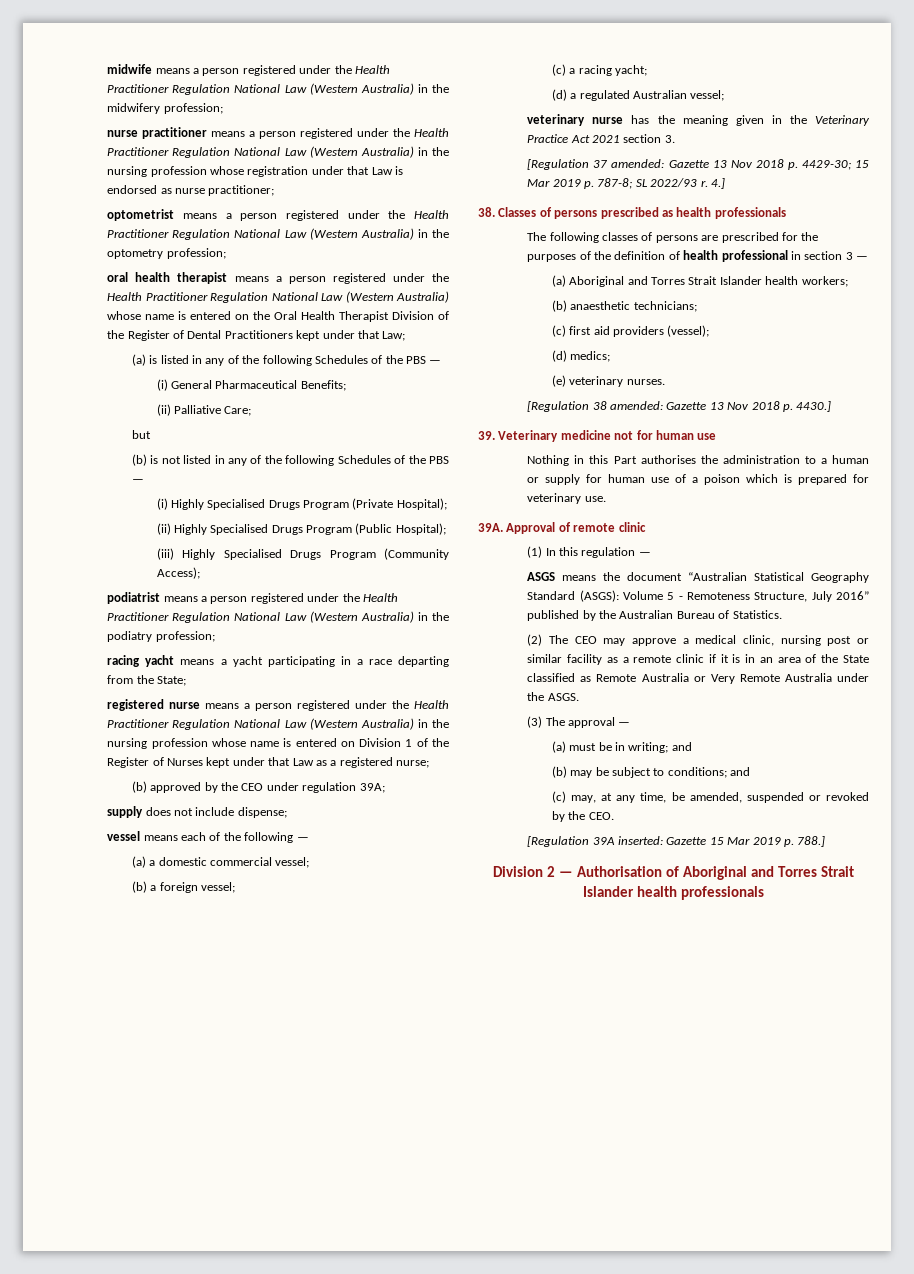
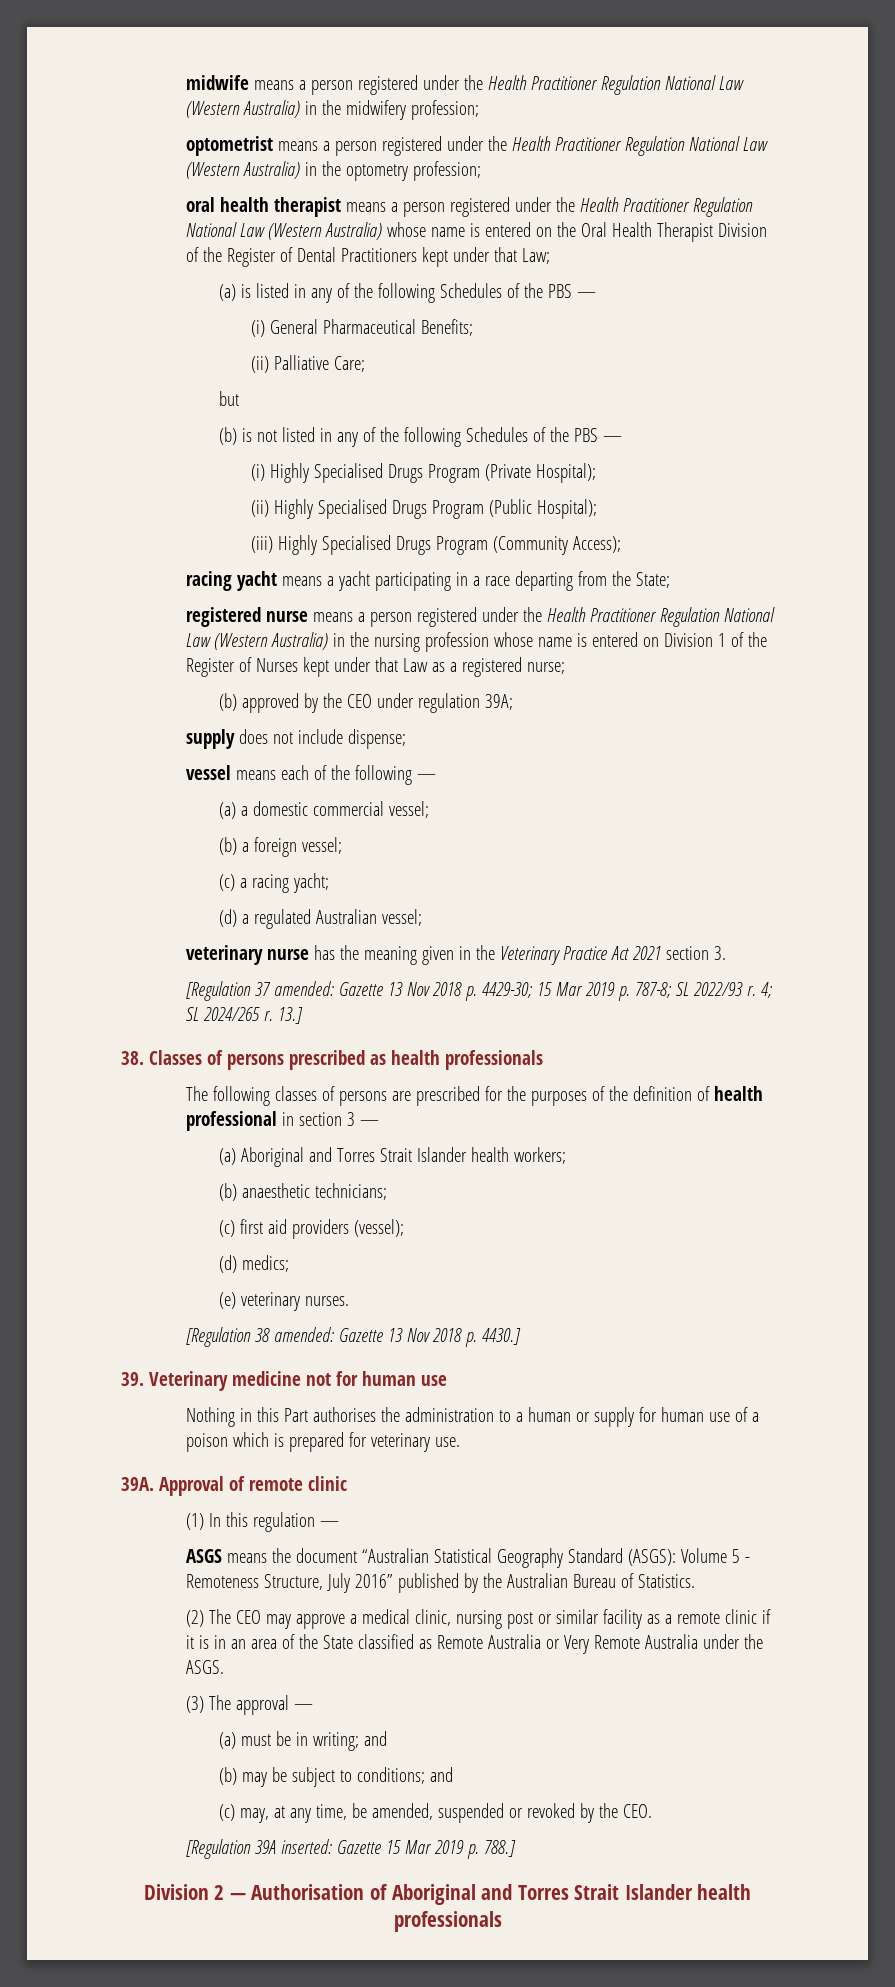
[107,127,450,139] [107,146,449,158] [107,166,403,177] [107,185,275,196] // nurse practitioner means a person registered under the Health Practitioner Regulation National Law (Western Australia) in the nursing profession whose registration under that Law is endorsed as nurse practitioner; -> (480, 110) none
[107,592,398,604] [107,611,449,623] [107,631,215,642] // podiatrist means a person registered under the Health Practitioner Regulation National Law (Western Australia) in the podiatry profession; -> (622, 544) none
[710,178,725,189] 4.] -> [761,982,774,998] [186,1007,304,1024] 4; SL 2024/265 r. 13.]

